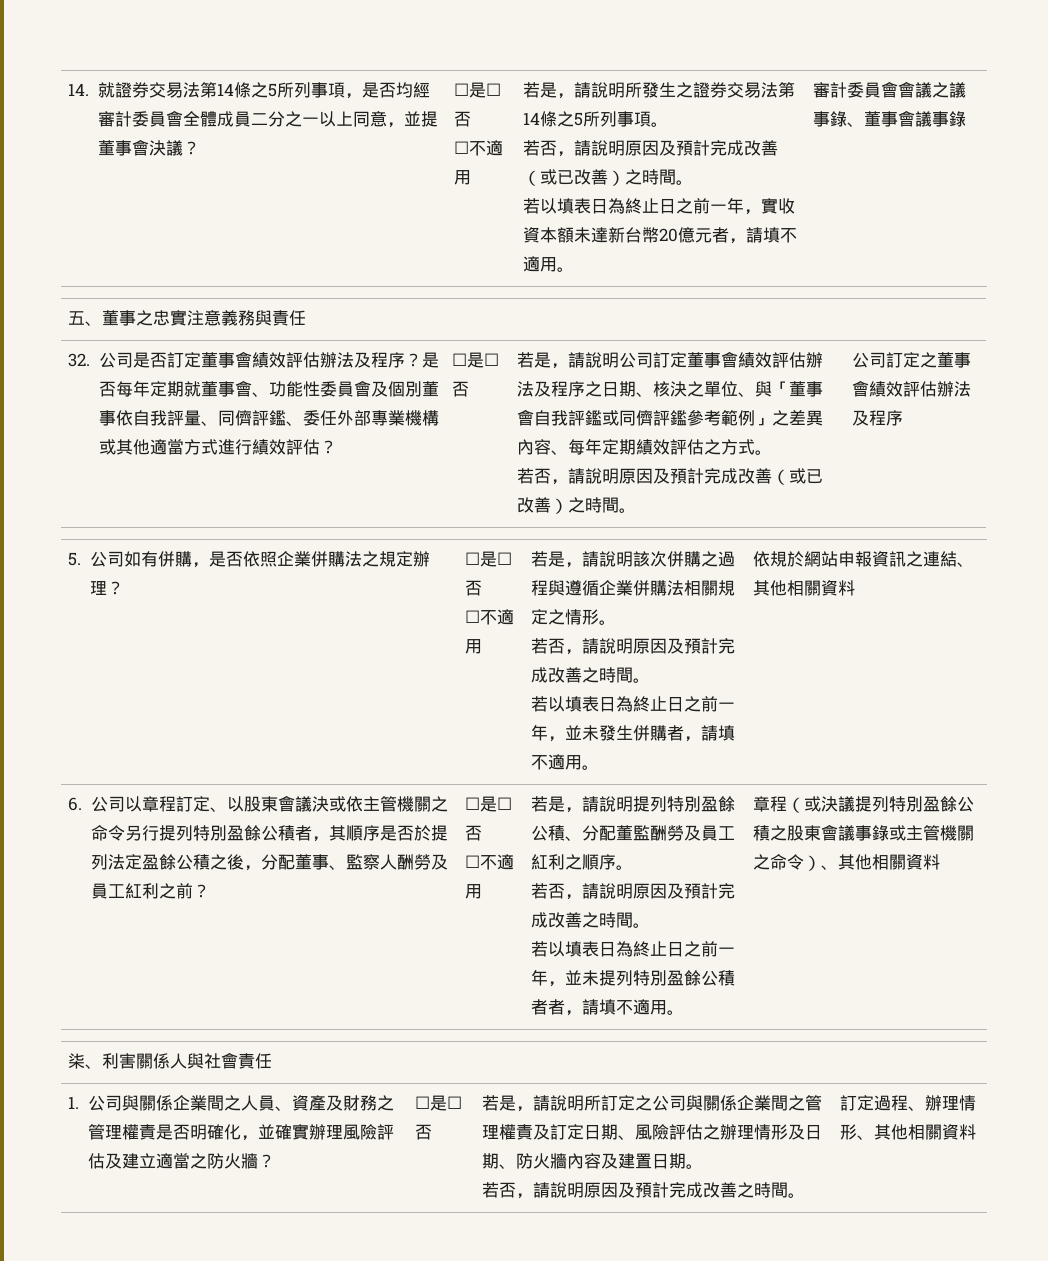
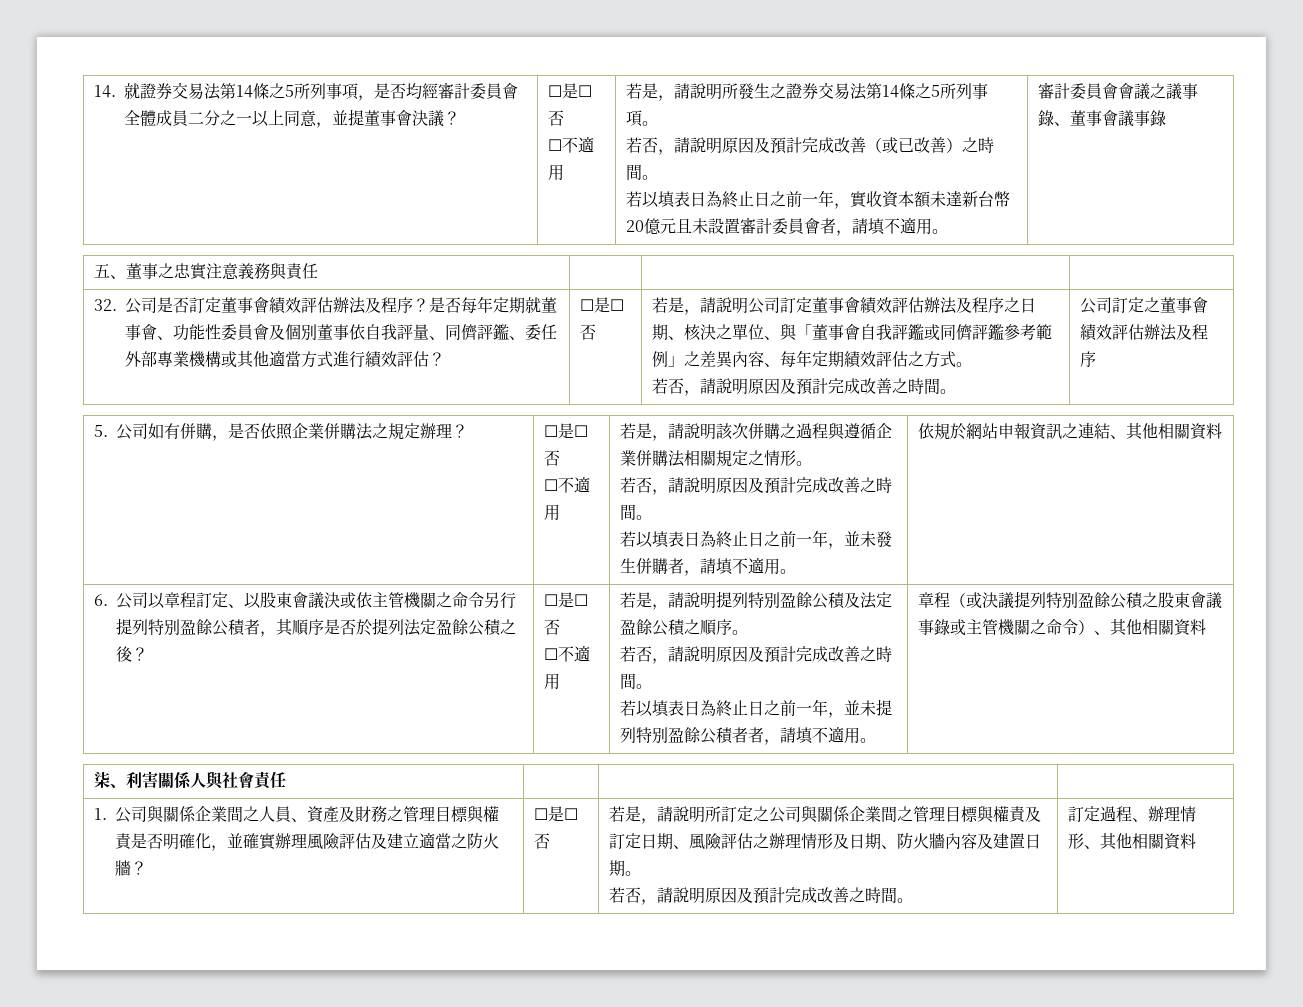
(713, 235) none -> [676,217,821,235] 且未設置審計委員會
[772,468,824,485] [517,497,569,514] （或已改善） -> (893, 386) none
[243,854,448,871] [90,883,193,899] ，分配董事、監察人酬勞及員工紅利之前 -> (134, 654) none
[565,825,736,841] [531,854,566,870] 、分配董監酬勞及員工紅利 -> [844,592,893,609] [620,619,687,636] 及法定盈餘公積
(122, 1131) none -> [435,806,485,823] 目標與
(500, 1131) none -> [945,806,995,823] 目標與

